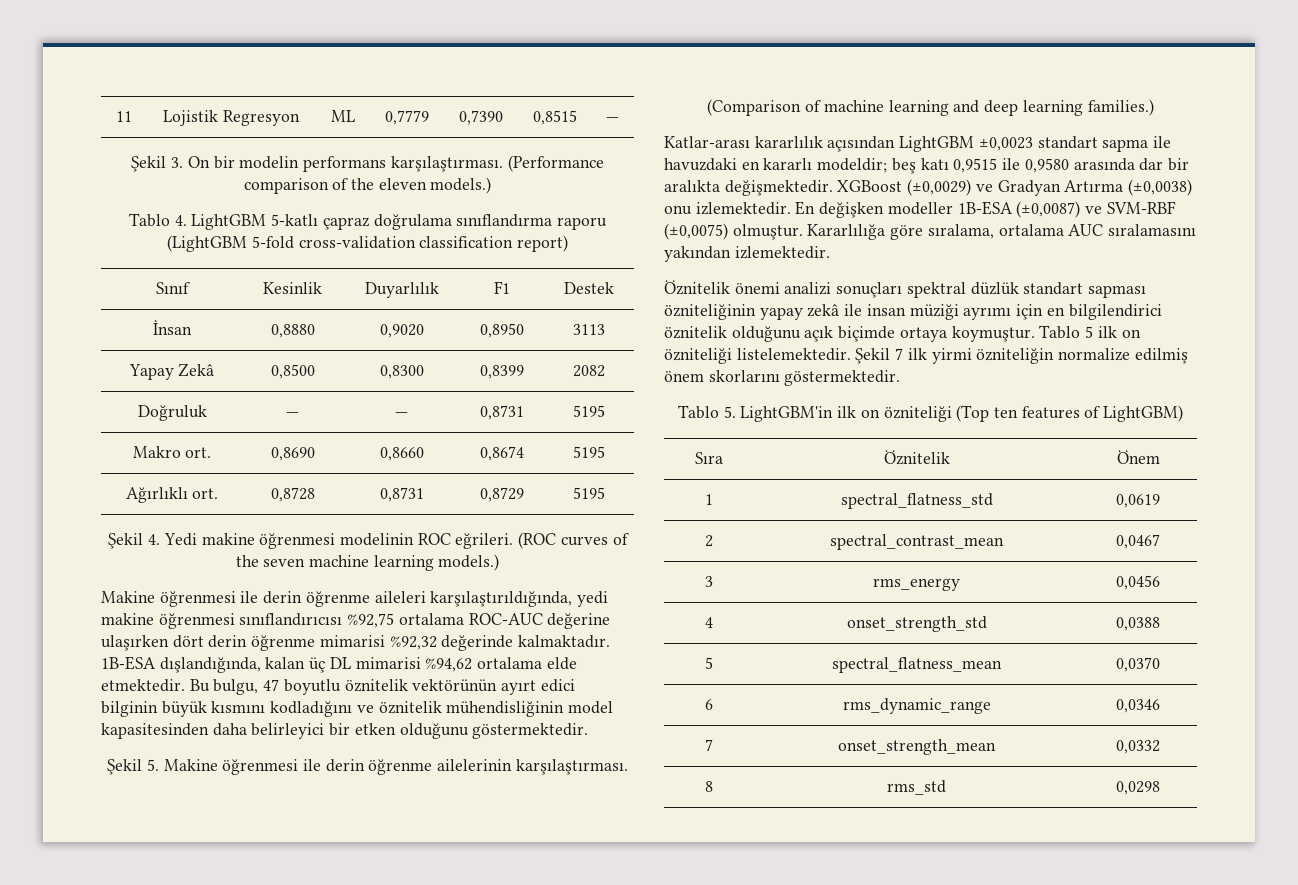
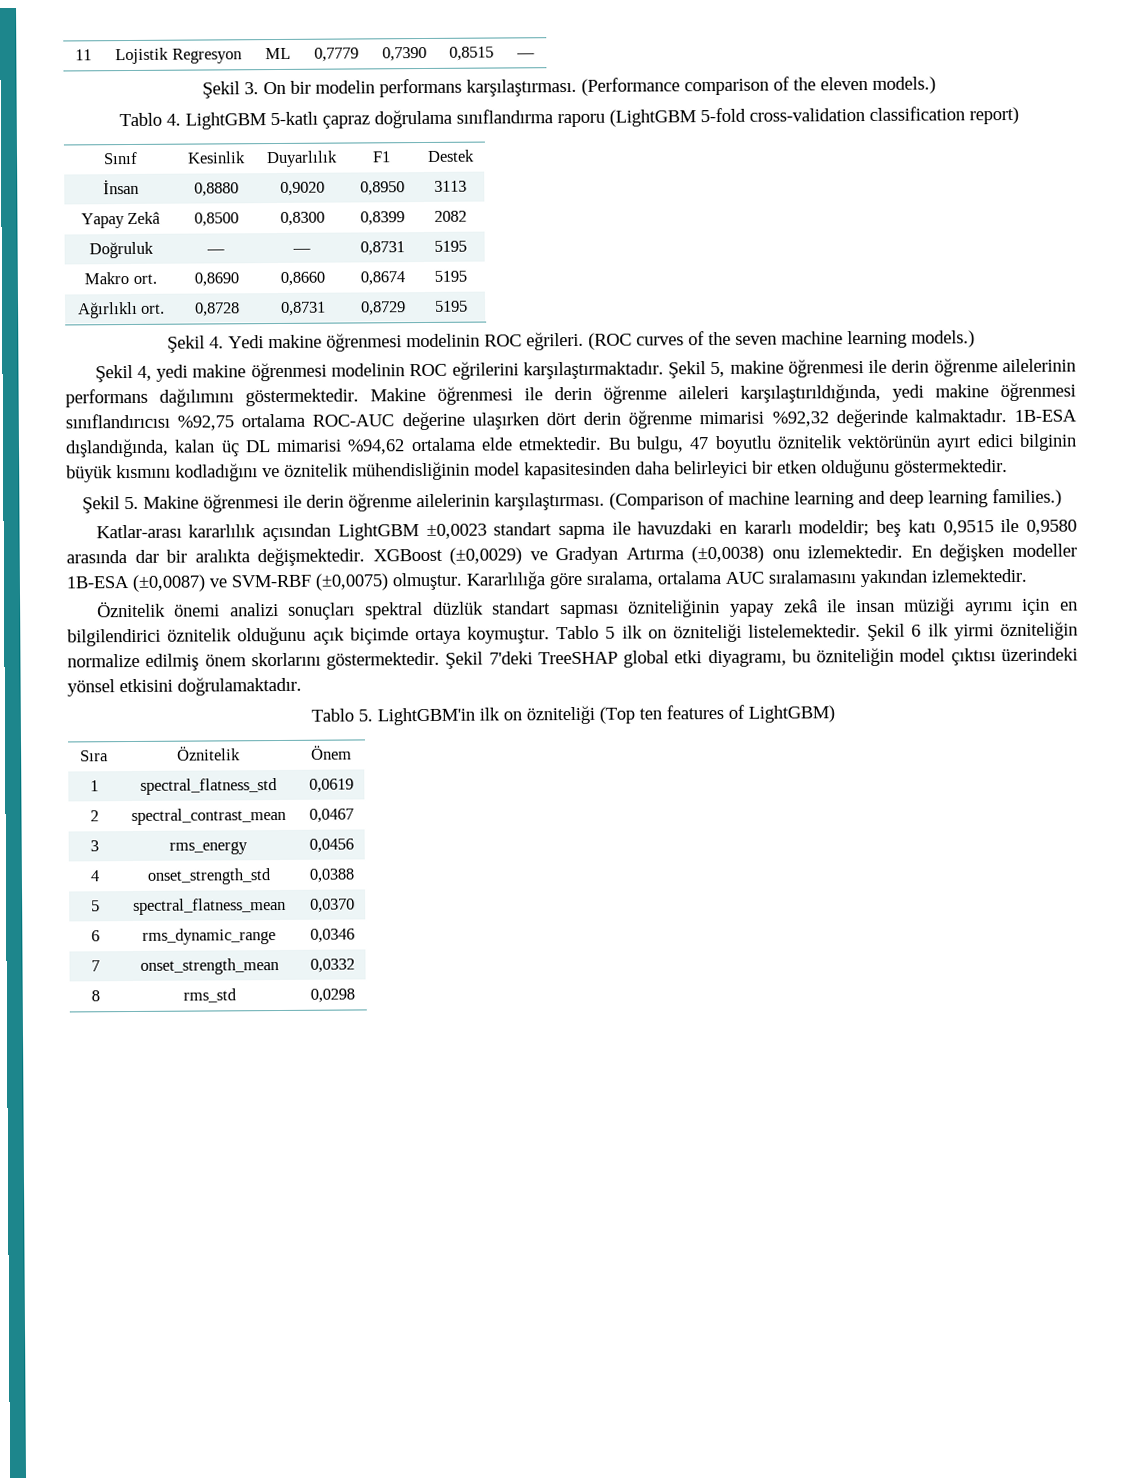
(500, 562) none -> [94,358,1076,383] [65,388,359,408] Şekil 4, yedi makine öğrenmesi modelinin ROC eğrilerini karşılaştırmaktadır. Şekil 5, makine öğrenmesi ile derin öğrenme ailelerinin performans dağılımını göstermektedir.
[895,348,904,360] 7 -> [911,624,922,637] 6
(901, 378) none -> [445,647,1078,669] [67,676,302,697] Şekil 7'deki TreeSHAP global etki diyagramı, bu özniteliğin model çıktısı üzerindeki yönsel etkisini doğrulamaktadır.

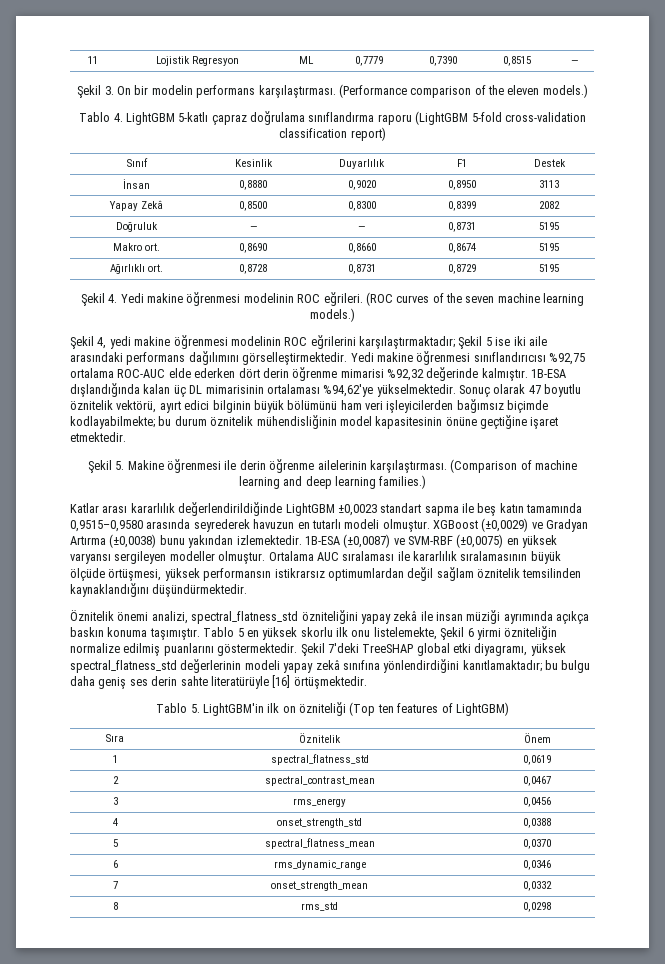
[522,358,1076,380] [65,383,924,408] karşılaştırmaktadır. Şekil 5, makine öğrenmesi ile derin öğrenme ailelerinin performans dağılımını göstermektedir. Makine öğrenmesi ile derin öğrenme aileleri karşılaştırıldığında, yedi -> [359,336,547,349] [70,351,374,365] karşılaştırmaktadır; Şekil 5 ise iki aile arasındaki performans dağılımını görselleştirmektedir. Yedi
[401,411,539,431] değerine ulaşırken -> [168,368,236,378] elde ederken
[914,409,1077,423] [65,436,684,458] kalmaktadır. 1B-ESA dışlandığında, kalan üç DL mimarisi %94,62 ortalama elde etmektedir. Bu bulgu, -> [481,368,567,381] [70,383,526,397] kalmıştır. 1B-ESA dışlandığında kalan üç DL mimarisinin ortalaması %94,62'ye yükselmektedir. Sonuç olarak
[847,434,932,449] vektörünün -> [116,400,157,413] vektörü,
[116,458,1008,482] kısmını kodladığını ve öznitelik mühendisliğinin model kapasitesinden daha belirleyici bir etken olduğunu göstermektedir. -> [287,399,549,413] [70,415,559,429] [70,432,126,442] bölümünü ham veri işleyicilerden bağımsız biçimde kodlayabilmekte; bu durum öznitelik mühendisliğinin model kapasitesinin önüne geçtiğine işaret etmektedir.
[95,523,332,542] Katlar-arası kararlılık açısından -> [70,502,283,516] Katlar arası kararlılık değerlendirildiğinde
[637,518,1078,537] [66,547,366,567] havuzdaki en kararlı modeldir; beş katı 0,9515 ile 0,9580 arasında dar bir aralıkta değişmektedir. -> [477,503,583,516] [70,519,430,532] beş katın tamamında 0,9515–0,9580 arasında seyrederek havuzun en tutarlı modeli olmuştur.
[771,543,1077,562] onu izlemektedir. En değişken modeller -> [159,535,302,548] bunu yakından izlemektedir.
[392,568,1027,591] [96,598,721,620] olmuştur. Kararlılığa göre sıralama, ortalama AUC sıralamasını yakından izlemektedir. // Öznitelik önemi analizi sonuçları spektral düzlük standart sapması özniteliğinin -> [506,535,558,548] [70,551,561,564] [70,567,582,581] [70,583,248,597] [70,610,358,624] en yüksek varyansı sergileyen modeller olmuştur. Ortalama AUC sıralaması ile kararlılık sıralamasının büyük ölçüde örtüşmesi, yüksek performansın istikrarsız optimumlardan değil sağlam öznitelik temsilinden kaynaklandığını düşündürmektedir. // Öznitelik önemi analizi, spectral_flatness_std özniteliğini
[964,598,1079,616] [67,623,862,647] ayrımı için en bilgilendirici öznitelik olduğunu açık biçimde ortaya koymuştur. Tablo 5 ilk on özniteliği listelemektedir. -> [503,611,590,624] [70,627,437,640] ayrımında açıkça baskın konuma taşımıştır. Tablo 5 en yüksek skorlu ilk onu listelemekte,
[927,623,949,637] ilk -> (474, 632) none
[204,652,321,667] önem skorlarını -> [163,643,214,656] puanlarını
[791,647,1078,667] [67,676,302,697] bu özniteliğin model çıktısı üzerindeki yönsel etkisini doğrulamaktadır. -> [530,643,566,656] [70,659,591,673] [70,675,367,689] yüksek spectral_flatness_std değerlerinin modeli yapay zekâ sınıfına yönlendirdiğini kanıtlamaktadır; bu bulgu daha geniş ses derin sahte literatürüyle [16] örtüşmektedir.

